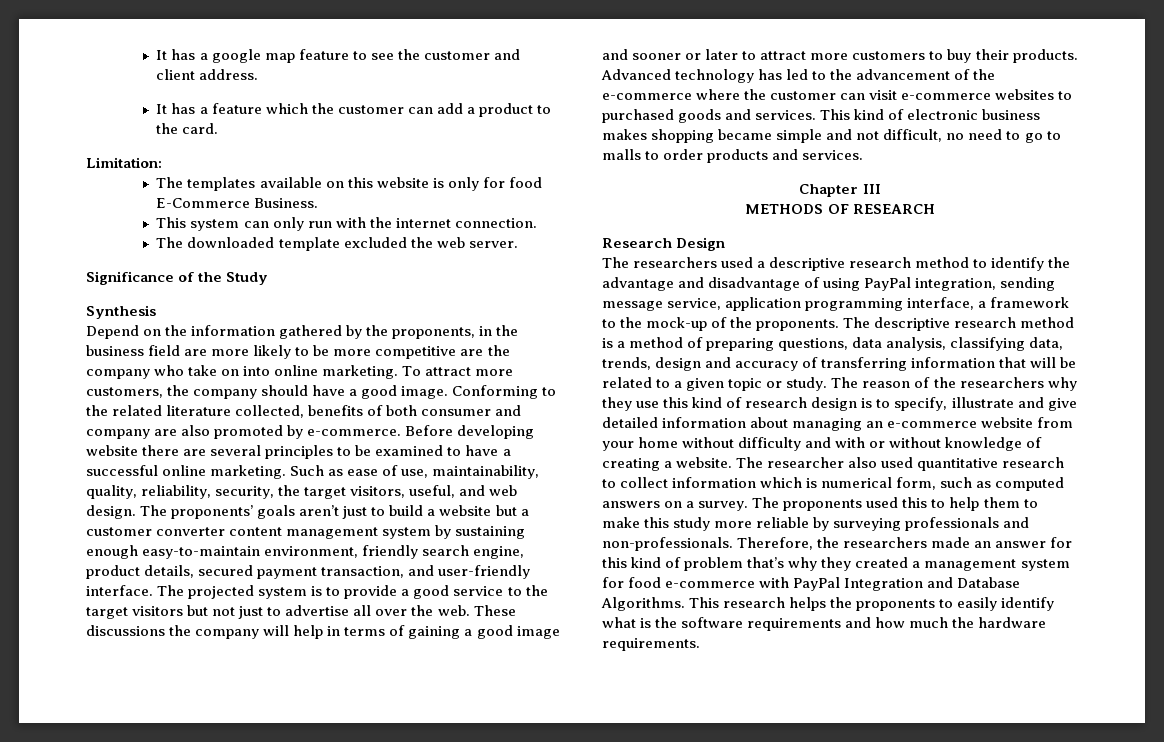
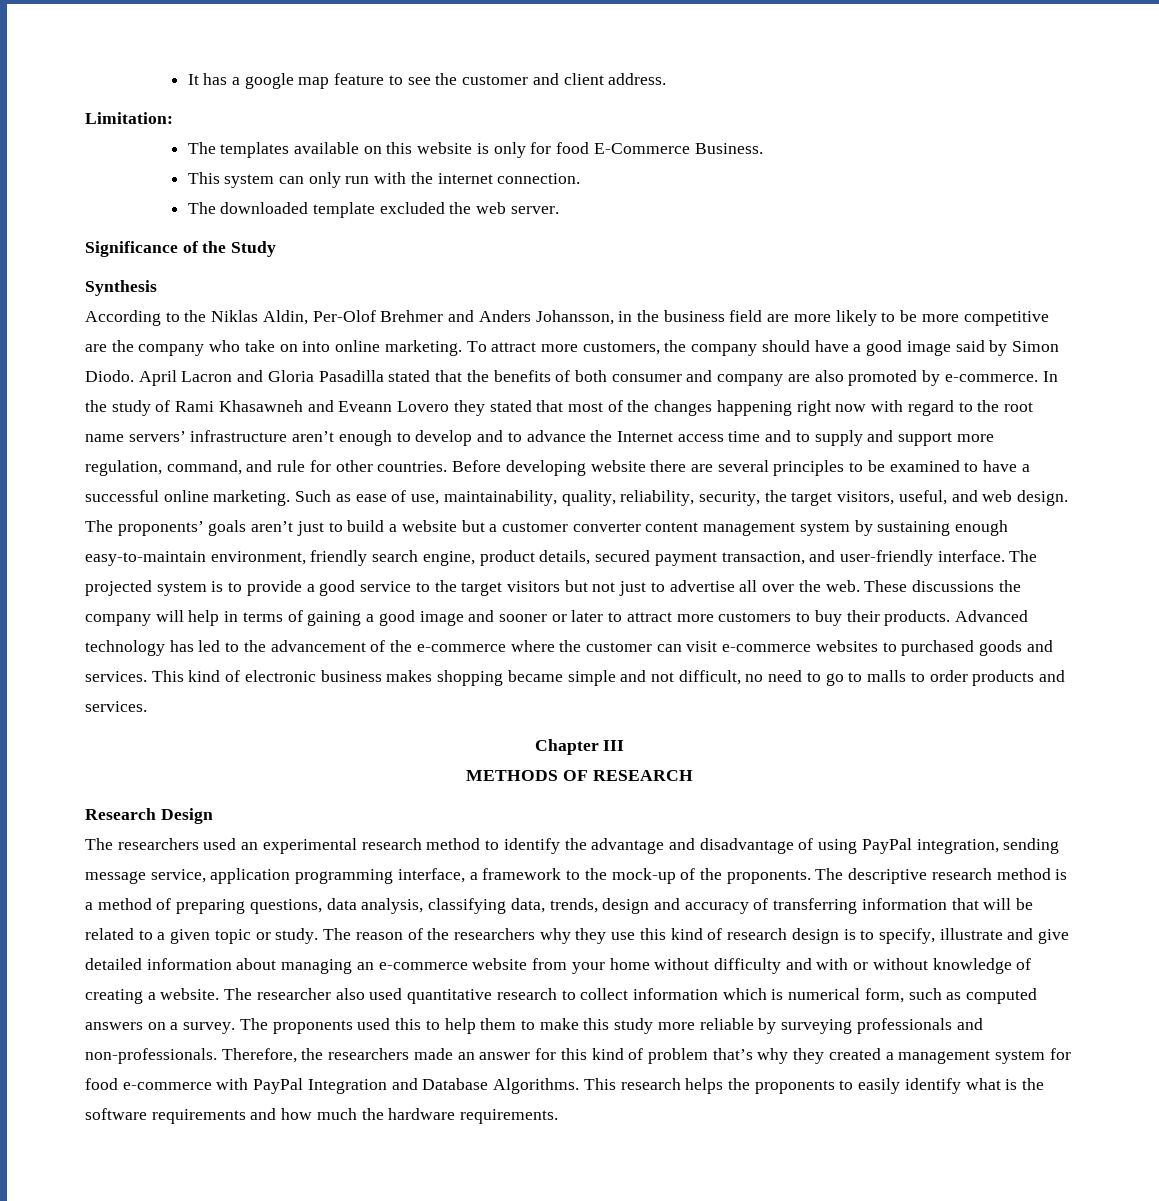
[156,103,551,117] [156,123,219,134] // It has a feature which the customer can add a product to the card. -> (667, 79) none
[86,325,476,339] Depend on the information gathered by the proponents, -> [85,310,614,326] According to the Niklas Aldin, Per-Olof Brehmer and Anders Johansson,
[401,385,557,399] [86,405,305,418] image. Conforming to the related literature collected, -> [906,340,1059,356] [85,370,489,386] image said by Simon Diodo. April Lacron and Gloria Pasadilla stated that the
(402, 432) none -> [1042,371,1058,382] [85,400,1033,416] [85,430,994,446] [85,460,448,476] In the study of Rami Khasawneh and Eveann Lovero they stated that most of the changes happening right now with regard to the root name servers’ infrastructure aren’t enough to develop and to advance the Internet access time and to supply and support more regulation, command, and rule for other countries.
[757,257,846,271] a descriptive -> [241,838,357,854] an experimental

